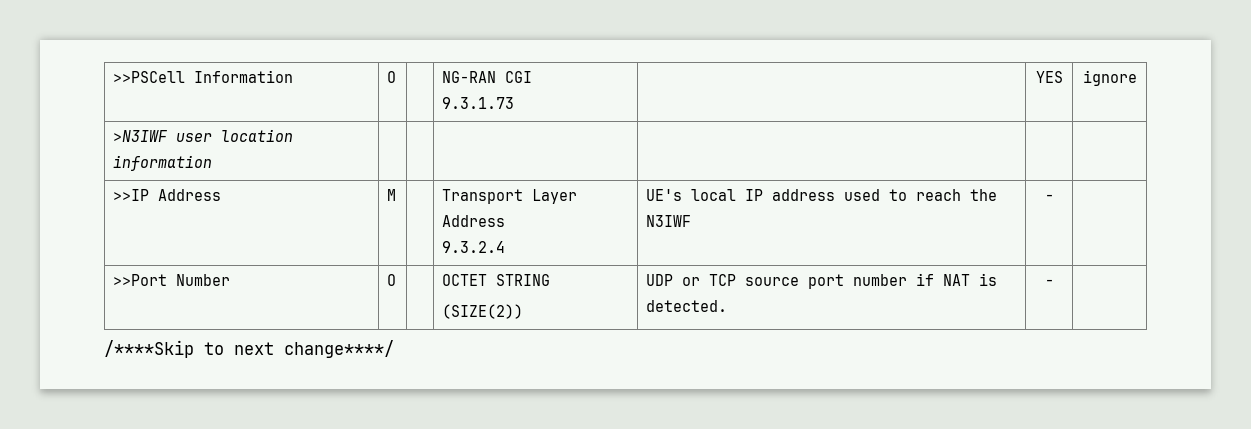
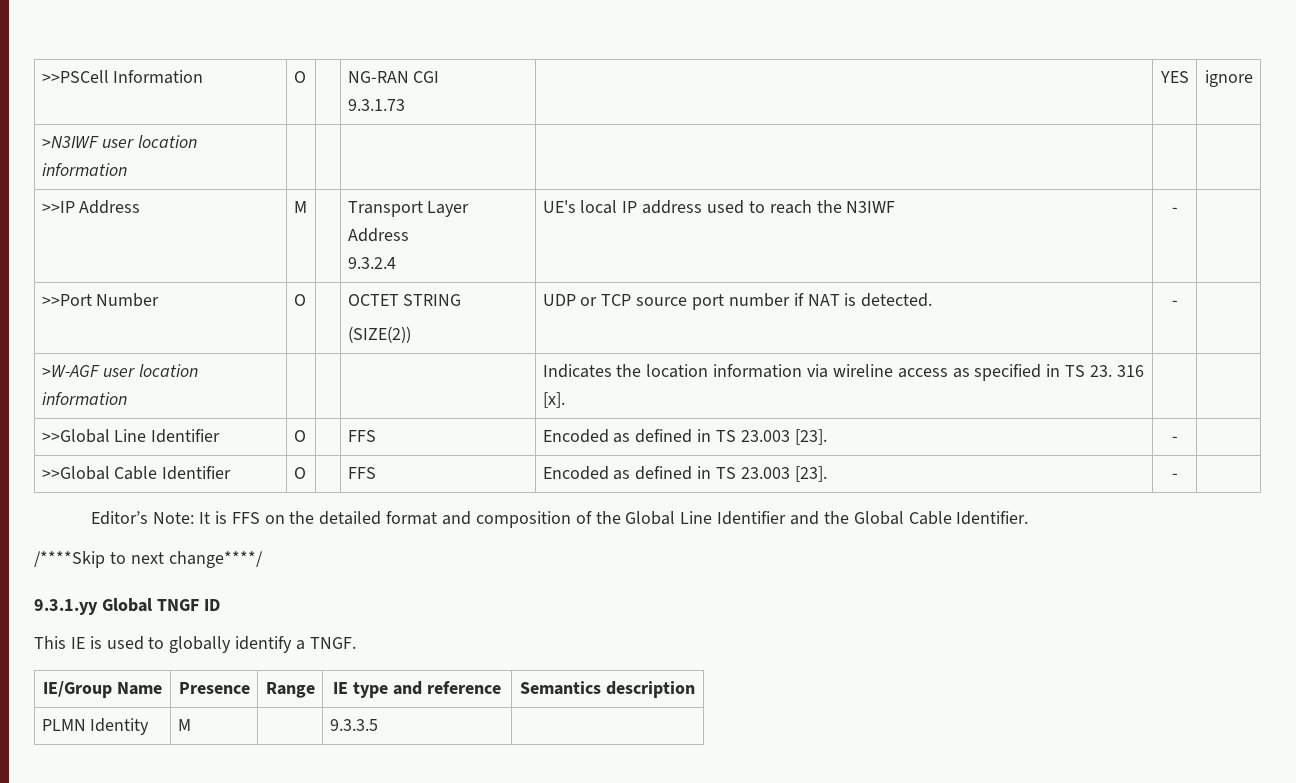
[104,340,394,358] // /****Skip to next change****/ -> [41,364,199,377] [41,392,127,405] [542,364,1144,381] [542,392,565,408] [41,429,221,443] [293,430,306,442] [347,430,376,442] [542,429,827,445] [1171,436,1178,442] [41,466,232,480] [293,467,306,479] [347,467,376,479] [542,466,827,482] [1171,473,1178,479] [91,511,1029,528] [34,551,263,568] [34,598,220,615] [34,636,356,653] [43,681,162,698] [178,682,250,694] [265,682,315,698] [333,681,501,698] [520,681,695,698] [41,718,150,735] [177,719,191,731] [329,719,378,731] // >W-AGF user location information | | | | Indicates the location information via wireline access as specified in TS 23. 316 [x]. | | // >>Global Line Identifier | O | | FFS | Encoded as defined in TS 23.003 [23]. | - | // >>Global Cable Identifier | O | | FFS | Encoded as defined in TS 23.003 [23]. | - | // Editor’s Note: It is FFS on the detailed format and composition of the Global Line Identifier and the Global Cable Identifier. // /****Skip to next change****/ // 9.3.1.yy Global TNGF ID // This IE is used to globally identify a TNGF. // IE/Group Name | Presence | Range | IE type and reference | Semantics description // PLMN Identity | M | | 9.3.3.5 |

